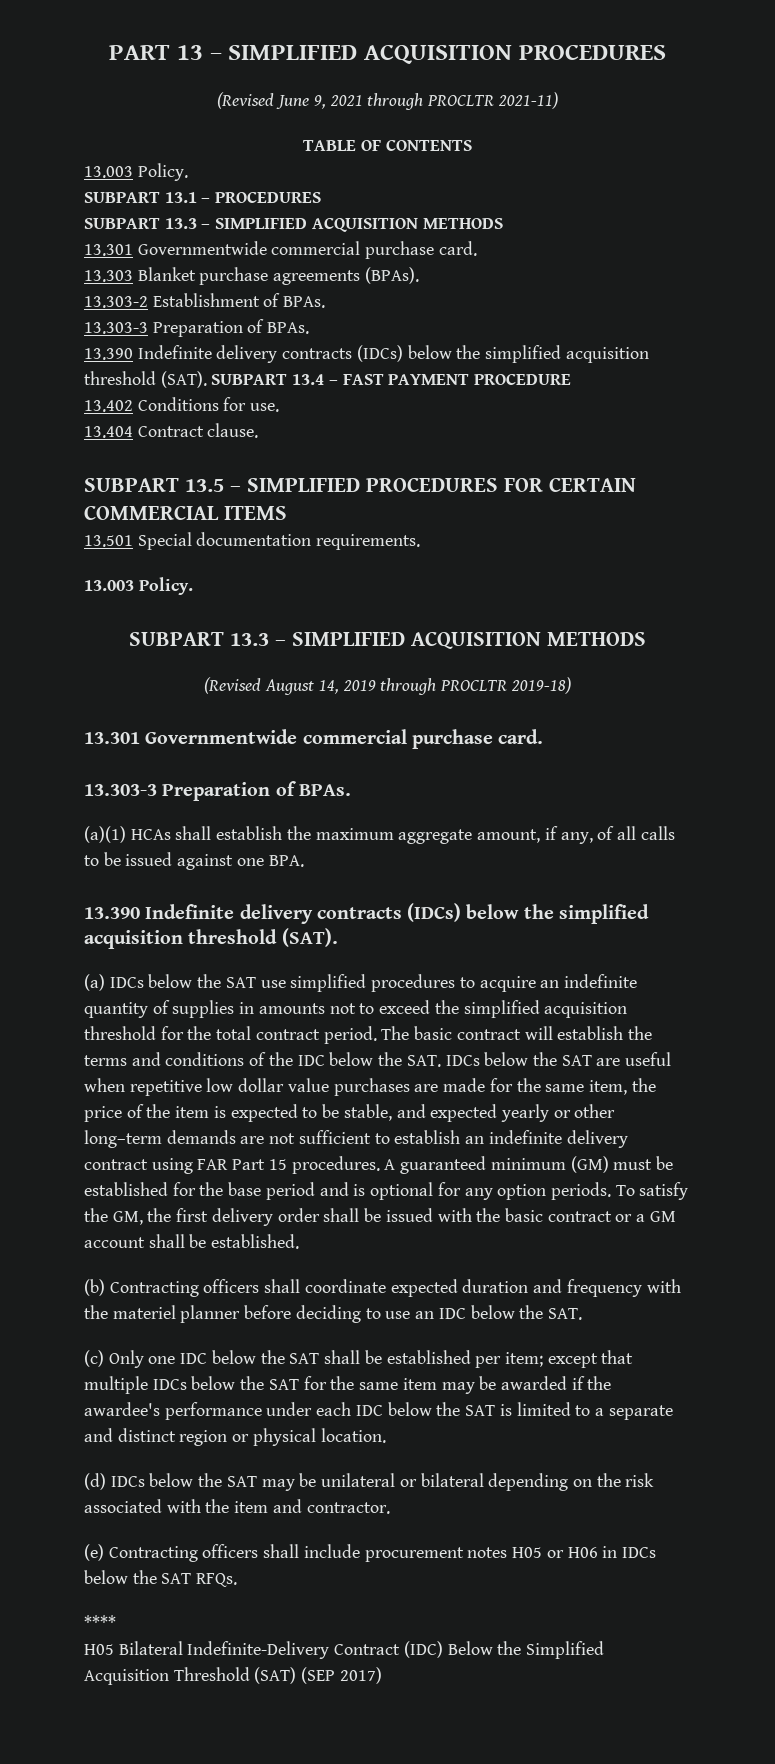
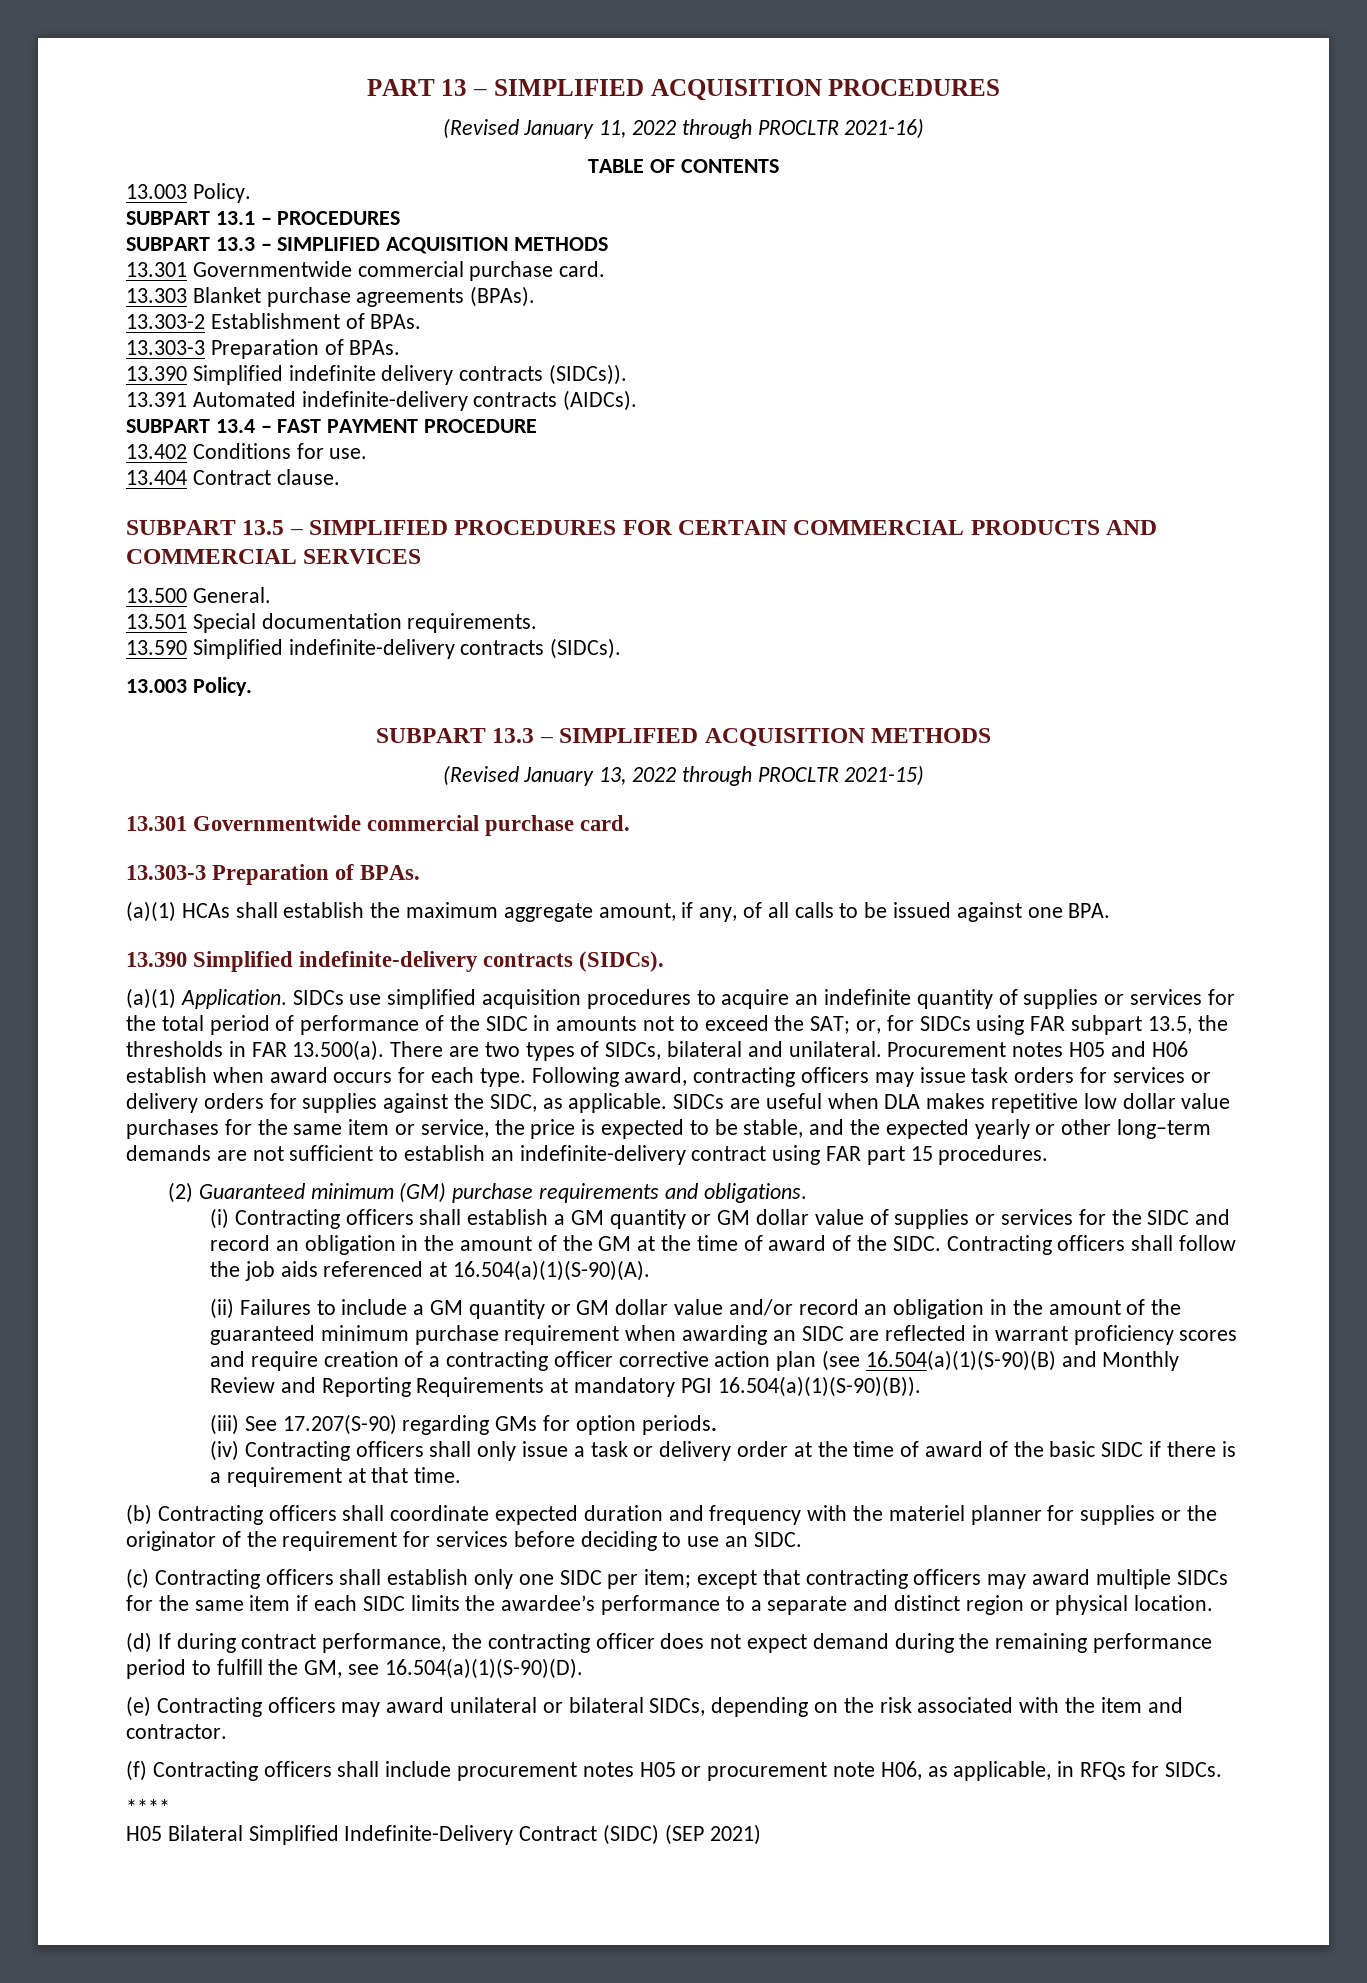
[276,92,558,110] June 9, 2021 through PROCLTR 2021-11) -> [523,118,925,139] January 11, 2022 through PROCLTR 2021-16)
[137,345,649,363] [84,371,207,388] Indefinite delivery contracts (IDCs) below the simplified acquisition threshold (SAT). -> [192,364,628,385] [126,390,638,411] Simplified indefinite delivery contracts (SIDCs)). // 13.391 Automated indefinite-delivery contracts (AIDCs). //
[224,506,287,520] ITEMS -> [970,520,1158,535] [126,549,422,564] [126,587,271,603] PRODUCTS AND COMMERCIAL SERVICES // 13.500 General.
(421, 542) none -> [126,638,622,659] // 13.590 Simplified indefinite-delivery contracts (SIDCs).
[265,677,571,695] August 14, 2019 through PROCLTR 2019-18) -> [523,765,925,786] January 13, 2022 through PROCLTR 2021-15)
[145,903,649,924] [84,928,338,949] [84,974,367,992] Indefinite delivery contracts (IDCs) below the simplified acquisition threshold (SAT). // (a) IDCs below the SAT use simplified -> [193,951,665,972] [126,988,582,1009] Simplified indefinite-delivery contracts (SIDCs). // (a)(1) Application. SIDCs use simplified acquisition
(235, 1009) none -> [1104,989,1235,1005] [126,1015,528,1035] or services for the total period of performance of the SIDC
[463,1000,628,1018] [84,1026,652,1044] [84,1052,592,1067] simplified acquisition threshold for the total contract period. The basic contract will establish the terms and conditions of the IDC below the SAT. IDCs below the SAT -> [810,1015,1228,1035] [126,1040,1188,1061] [126,1067,1211,1087] [126,1093,725,1113] SAT; or, for SIDCs using FAR subpart 13.5, the thresholds in FAR 13.500(a). There are two types of SIDCs, bilateral and unilateral. Procurement notes H05 and H06 establish when award occurs for each type. Following award, contracting officers may issue task orders for services or delivery orders for supplies against the SIDC, as applicable. SIDCs
(125, 1085) none -> [884,1093,986,1109] DLA makes
[414,1078,656,1095] [84,1104,210,1122] are made for the same item, the price of the item -> [224,1119,576,1139] for the same item or service, the price
(426, 1111) none -> [850,1119,881,1135] the
[488,1130,628,1148] indefinite delivery -> [519,1145,686,1165] indefinite-delivery
[232,1159,266,1170] Part -> [866,1146,905,1165] part
[384,1156,673,1174] [84,1182,689,1200] [84,1208,676,1226] [84,1234,300,1249] A guaranteed minimum (GM) must be established for the base period and is optional for any option periods. To satisfy the GM, the first delivery order shall be issued with the basic contract or a GM account shall be established. -> [167,1182,807,1203] [209,1208,1231,1229] [209,1235,1237,1255] [209,1260,650,1281] [209,1298,1182,1319] [209,1325,1238,1345] [209,1350,1180,1371] [209,1376,921,1397] [209,1414,717,1435] [209,1440,1236,1461] [209,1467,462,1487] // (2) Guaranteed minimum (GM) purchase requirements and obligations. // (i) Contracting officers shall establish a GM quantity or GM dollar value of supplies or services for the SIDC and record an obligation in the amount of the GM at the time of award of the SIDC. Contracting officers shall follow the job aids referenced at 16.504(a)(1)(S-90)(A). // (ii) Failures to include a GM quantity or GM dollar value and/or record an obligation in the amount of the guaranteed minimum purchase requirement when awarding an SIDC are reflected in warrant proficiency scores and require creation of a contracting officer corrective action plan (see 16.504(a)(1)(S-90)(B) and Monthly Review and Reporting Requirements at mandatory PGI 16.504(a)(1)(S-90)(B)). // (iii) See 17.207(S-90) regarding GMs for option periods. // (iv) Contracting officers shall only issue a task or delivery order at the time of award of the basic SIDC if there is a requirement at that time.
(241, 1314) none -> [1047,1505,1217,1525] [126,1531,509,1551] for supplies or the originator of the requirement for services
[438,1305,582,1320] [84,1350,634,1368] [84,1376,612,1394] [84,1402,571,1420] IDC below the SAT. // (c) Only one IDC below the SAT shall be established per item; except that multiple IDCs below the SAT for the same item may be awarded if the awardee's performance under each IDC below the SAT is limited -> [753,1532,802,1547] [126,1568,1228,1589] [126,1595,721,1615] SIDC. // (c) Contracting officers shall establish only one SIDC per item; except that contracting officers may award multiple SIDCs for the same item if each SIDC limits the awardee’s performance
[110,1473,317,1491] IDCs below the SAT may be -> [157,1633,1213,1653] [126,1658,583,1679] [126,1696,445,1717] If during contract performance, the contracting officer does not expect demand during the remaining performance period to fulfill the GM, see 16.504(a)(1)(S-90)(D). // (e) Contracting officers may award
(484, 1480) none -> [649,1698,706,1716] SIDCs,
[84,1544,104,1561] (e) -> [126,1760,147,1781] (f)
[567,1546,656,1558] [84,1570,238,1587] H06 in IDCs below the SAT RFQs. -> [707,1761,1222,1781] procurement note H06, as applicable, in RFQs for SIDCs.
(183, 1648) none -> [248,1825,339,1845] Simplified
[403,1641,605,1659] [84,1667,382,1685] (IDC) Below the Simplified Acquisition Threshold (SAT) (SEP 2017) -> [603,1824,761,1845] (SIDC) (SEP 2021)

